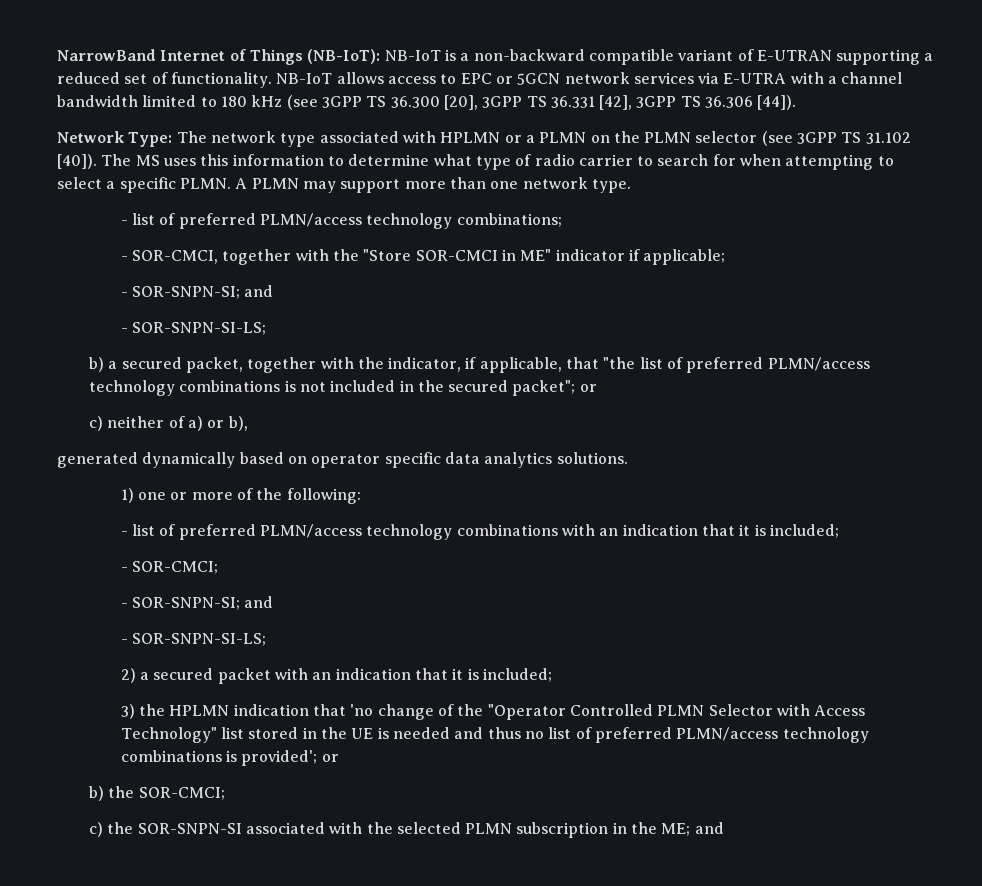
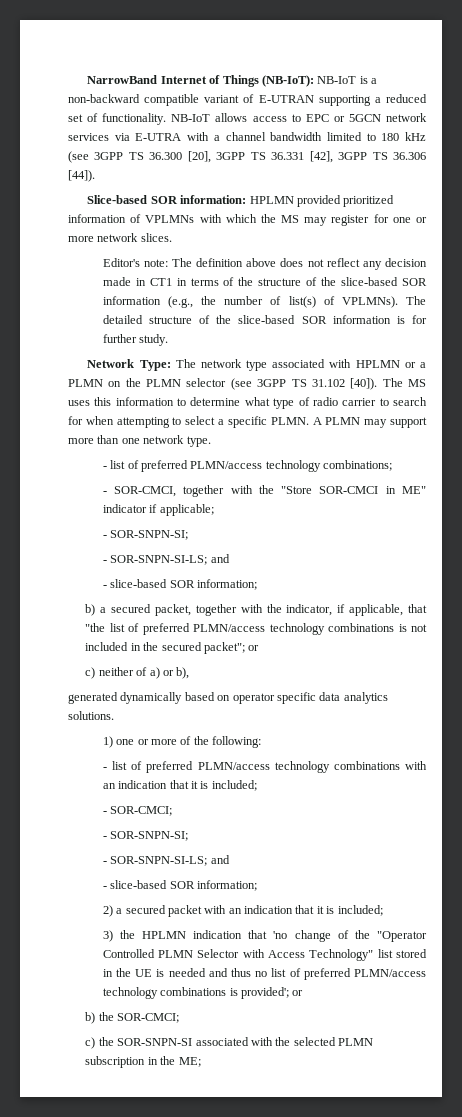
(797, 102) none -> [87,195,395,207] [68,214,428,226] [68,233,172,242] [102,258,427,270] [102,277,427,286] [102,296,426,308] [102,315,427,324] [102,334,169,346] // Slice-based SOR information: HPLMN provided prioritized information of VPLMNs with which the MS may register for one or more network slices. // Editor's note: The definition above does not reflect any decision made in CT1 in terms of the structure of the slice-based SOR information (e.g., the number of list(s) of VPLMNs). The detailed structure of the slice-based SOR information is for further study.
[244,285,274,297] [120,322,267,335] and // - SOR-SNPN-SI-LS; -> [102,554,230,565] [102,579,257,590] // - SOR-SNPN-SI-LS; and // - slice-based SOR information;
[244,596,274,608] [120,633,267,646] and // - SOR-SNPN-SI-LS; -> [102,855,230,866] [102,880,257,891] // - SOR-SNPN-SI-LS; and // - slice-based SOR information;
[694,822,724,834] and -> (201, 1062) none

